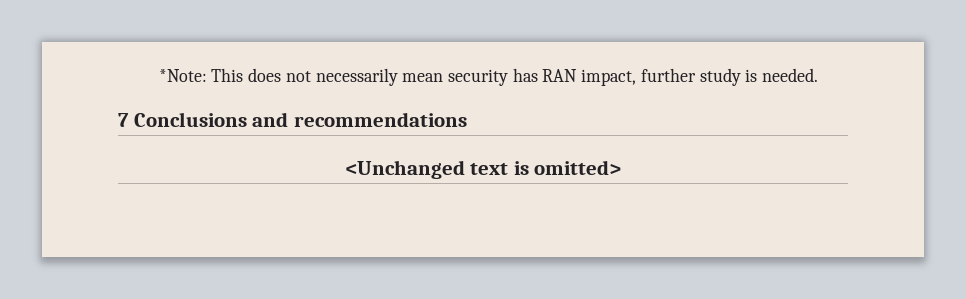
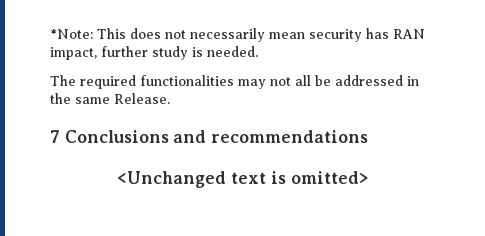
(819, 75) none -> [50,75,419,89] [50,93,170,104] // The required functionalities may not all be addressed in the same Release.

